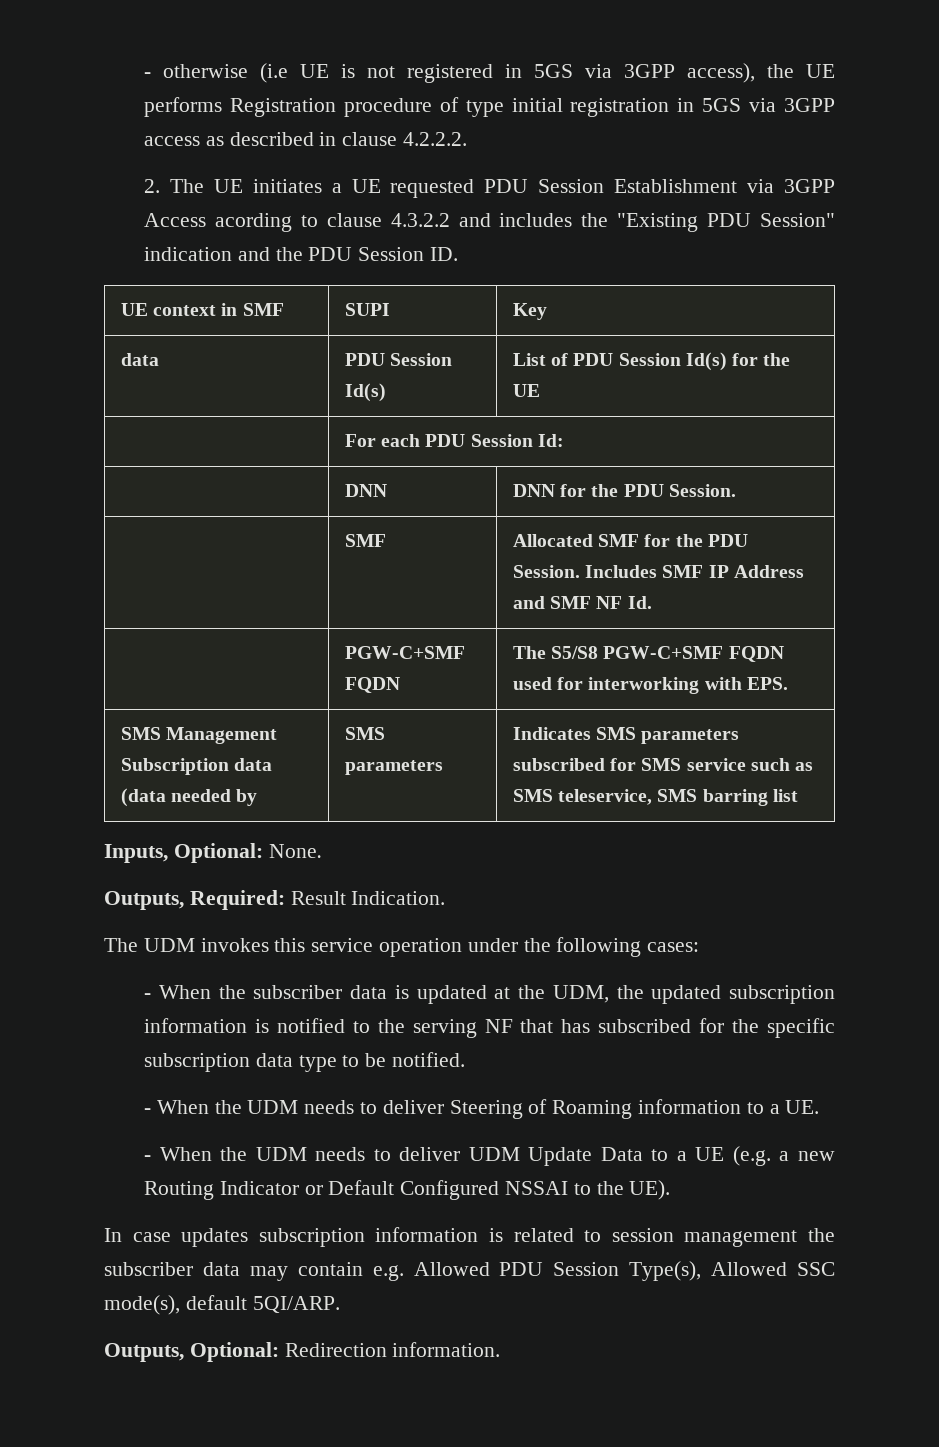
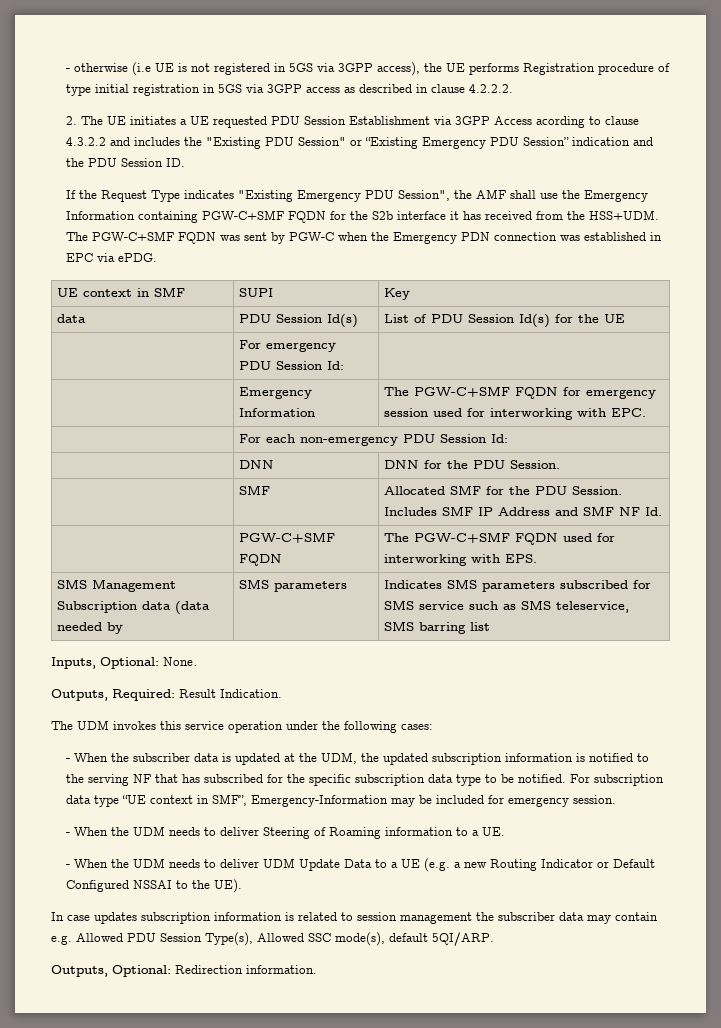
(835, 220) none -> [349,137,569,149] or “Existing Emergency PDU Session”
(459, 254) none -> [65,189,648,202] [65,210,659,223] [65,231,662,244] [65,253,157,262] // If the Request Type indicates "Existing Emergency PDU Session", the AMF shall use the Emergency Information containing PGW-C+SMF FQDN for the S2b interface it has received from the HSS+UDM. The PGW-C+SMF FQDN was sent by PGW-C when the Emergency PDN connection was established in EPC via ePDG.
(540, 390) none -> [239,340,337,352] [239,361,345,370] [239,387,313,399] [239,408,316,417] [384,386,657,399] [384,408,647,420] // | For emergency PDU Session Id: | // | Emergency Information | The PGW-C+SMF FQDN for emergency session used for interworking with EPC.
(421, 440) none -> [300,436,399,446] non-emergency
[551,646,599,659] S5/S8 -> (410, 537) none
(466, 1059) none -> [569,774,664,786] [65,794,616,807] For subscription data type “UE context in SMF”, Emergency-Information may be included for emergency session.

